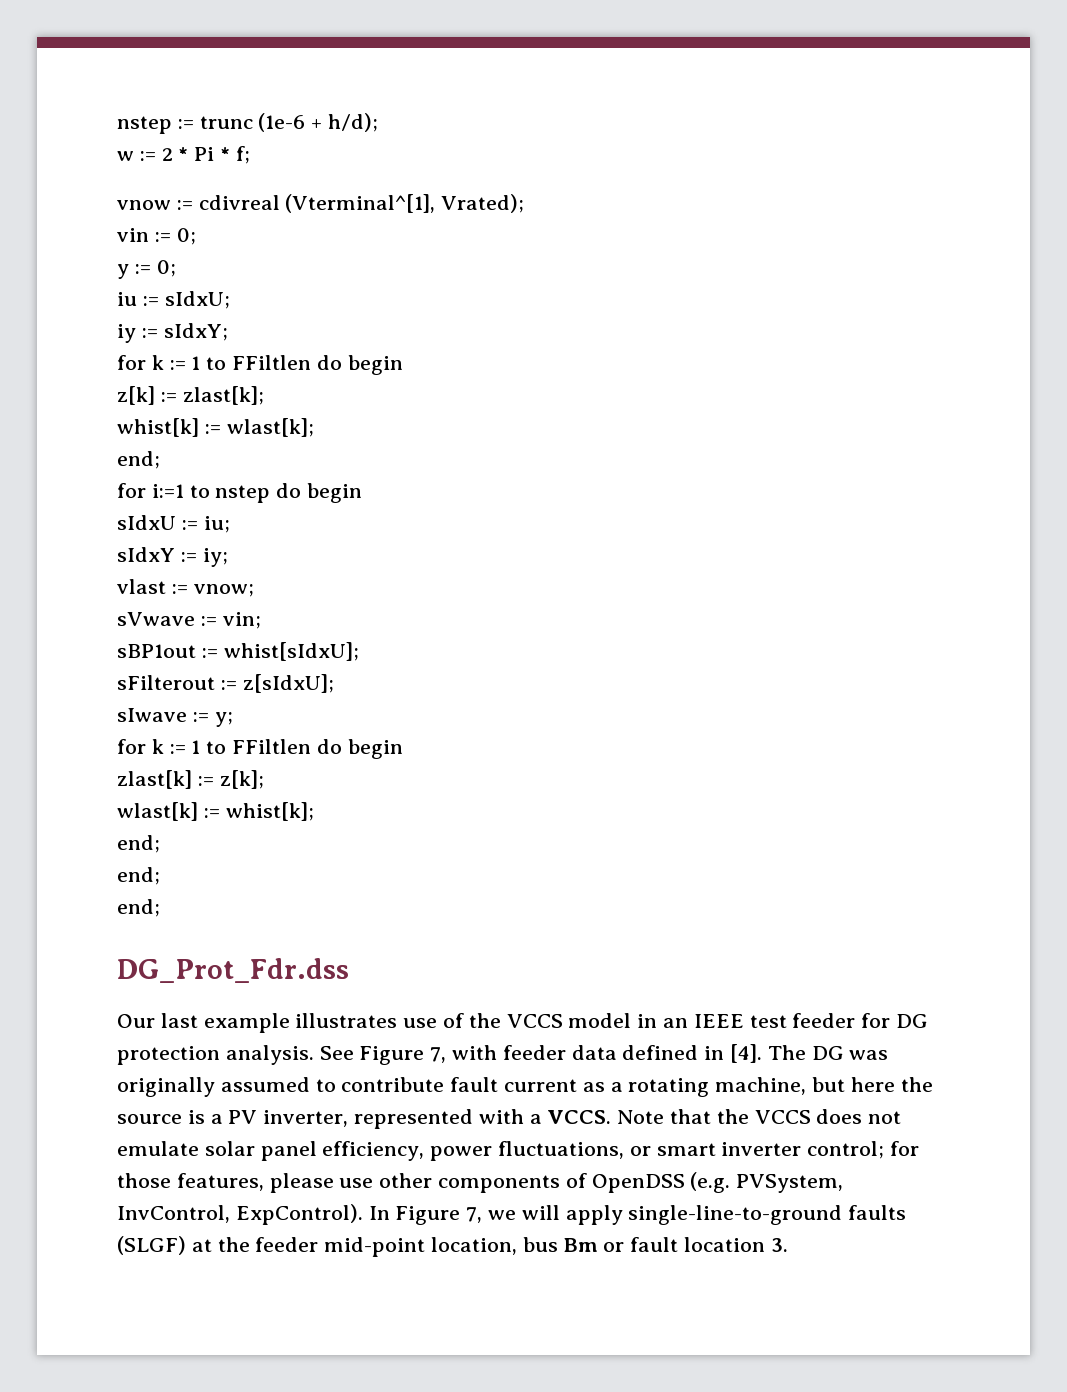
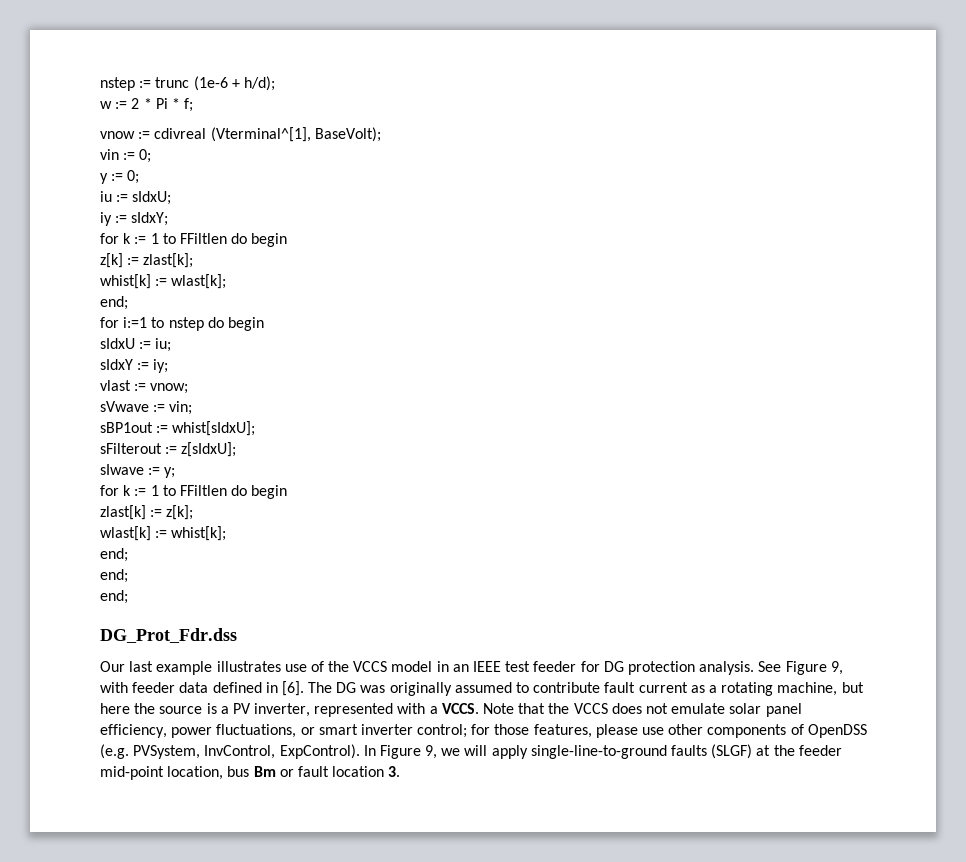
[441,194,525,213] Vrated); -> [314,127,381,142] BaseVolt);
[430,1047,447,1063] 7, -> [830,661,843,675] 9,
[730,1044,763,1063] [4]. -> [281,681,304,696] [6].
[466,1207,483,1223] 7, -> [425,745,438,759] 9,

